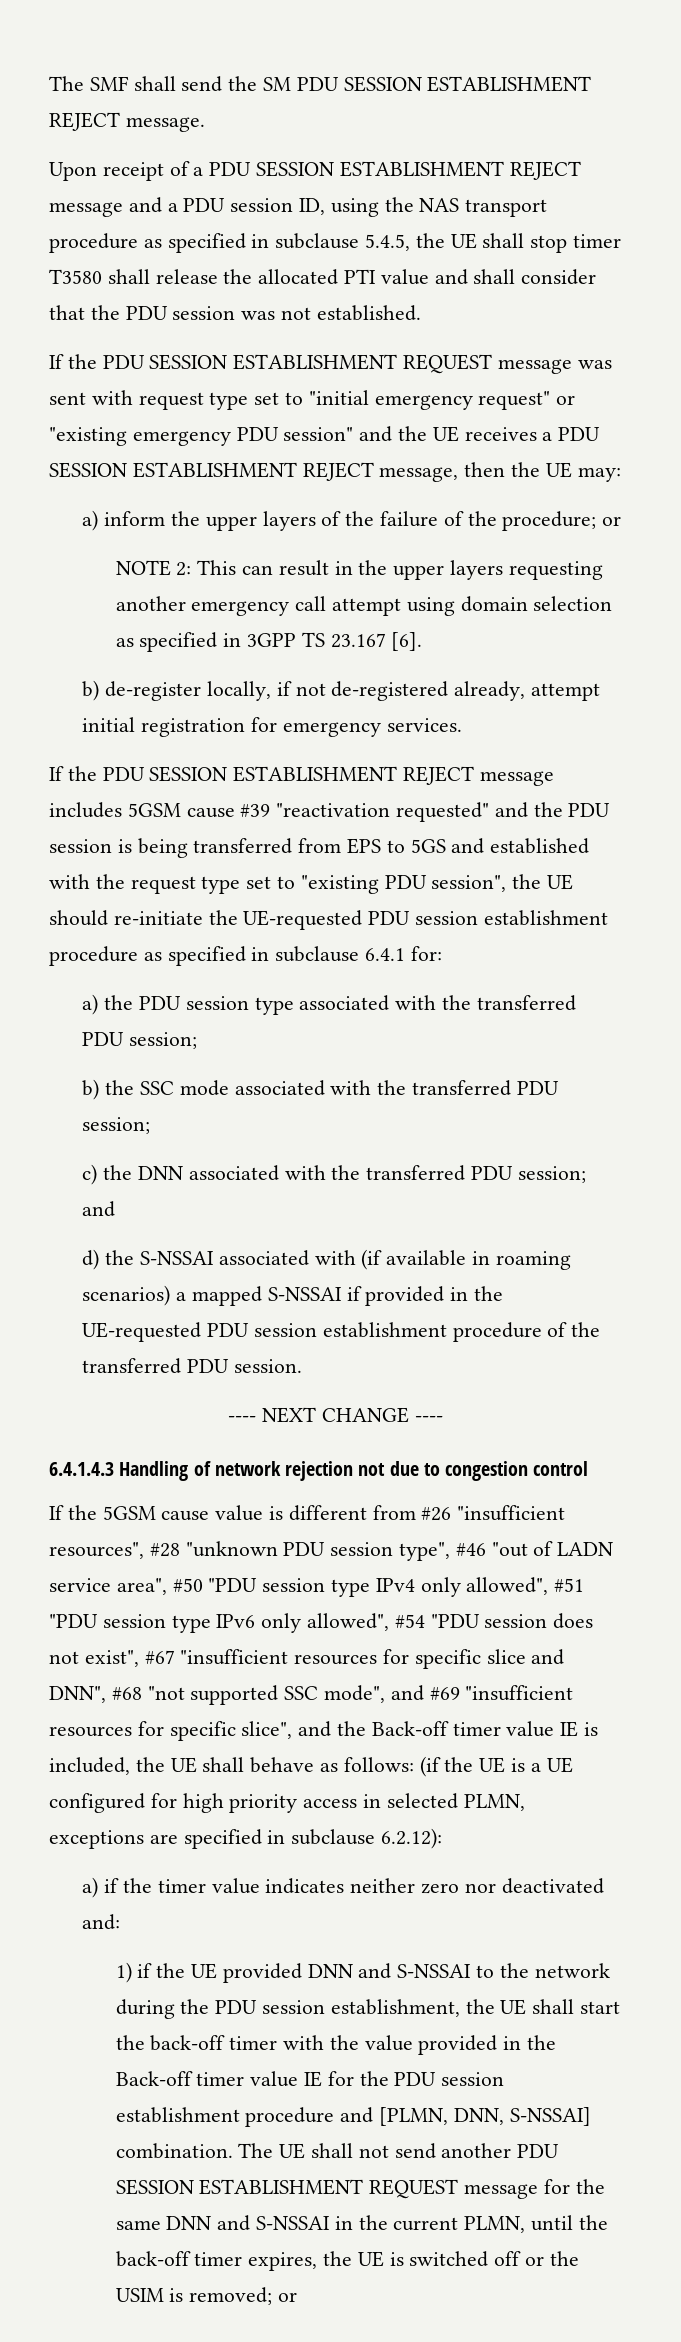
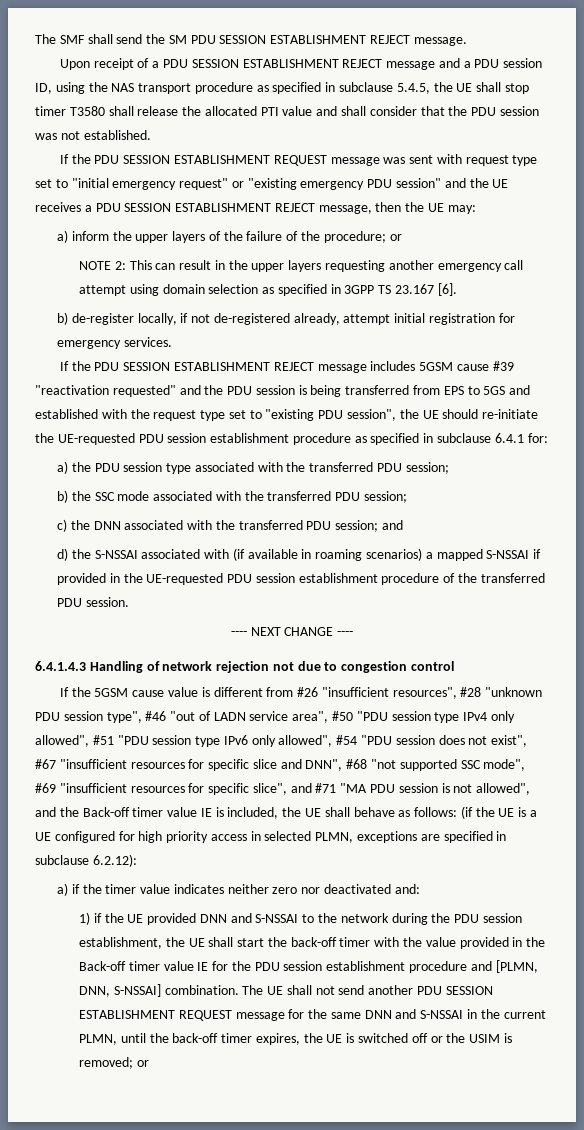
[390,1685,424,1701] and -> (526, 765) none
(332, 1729) none -> [315,783,531,795] [35,807,56,817] #71 "MA PDU session is not allowed", and

